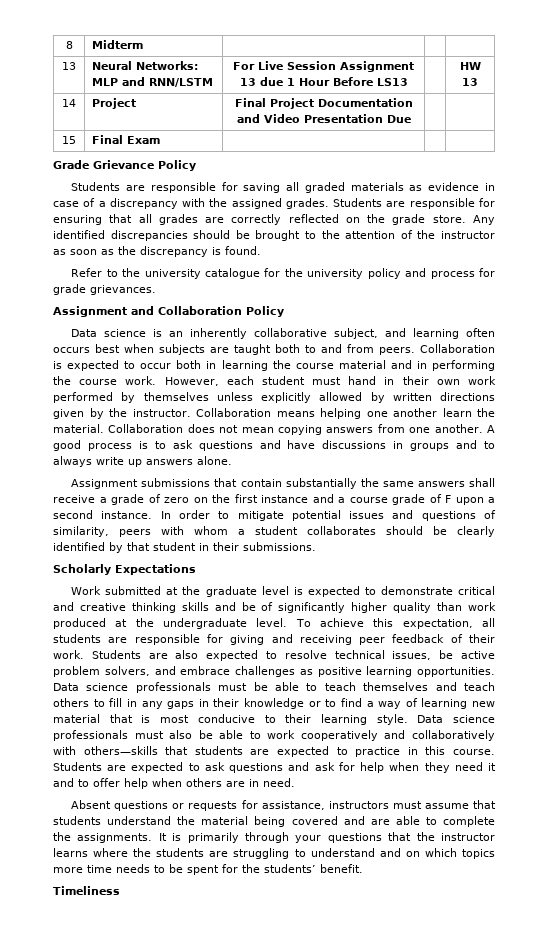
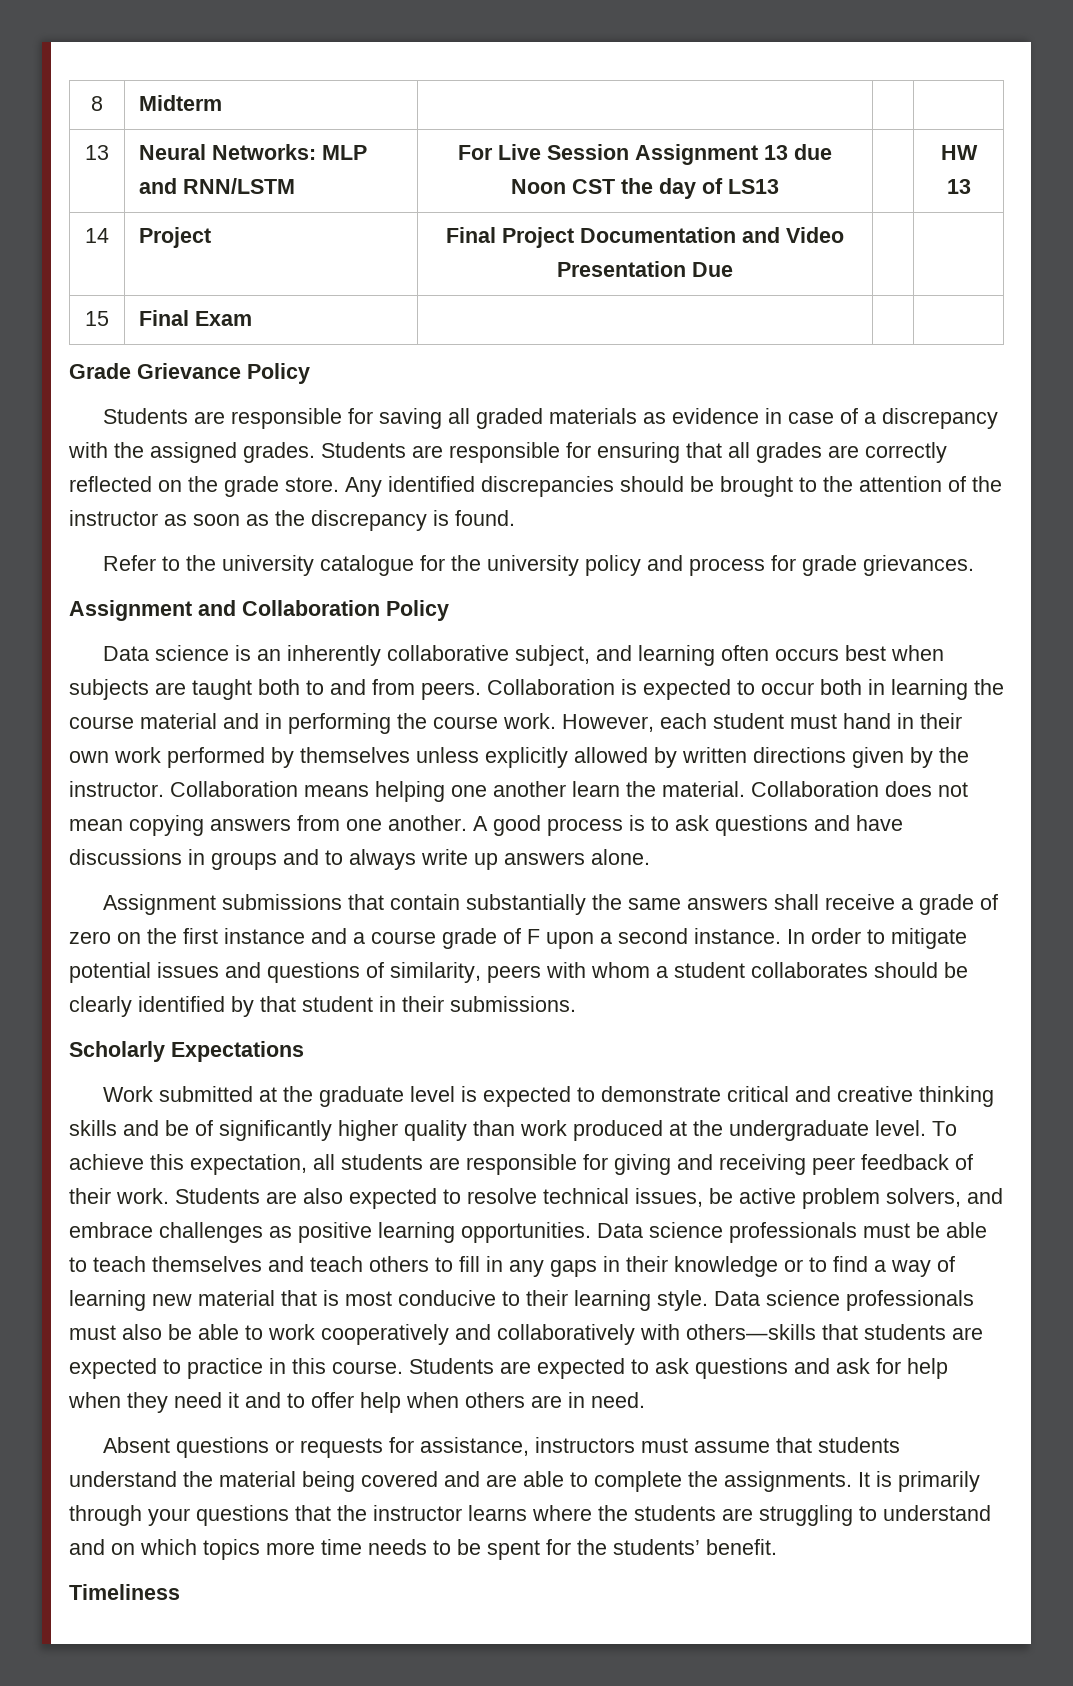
[286,77,373,86] 1 Hour Before -> [511,178,723,199] Noon CST the day of

